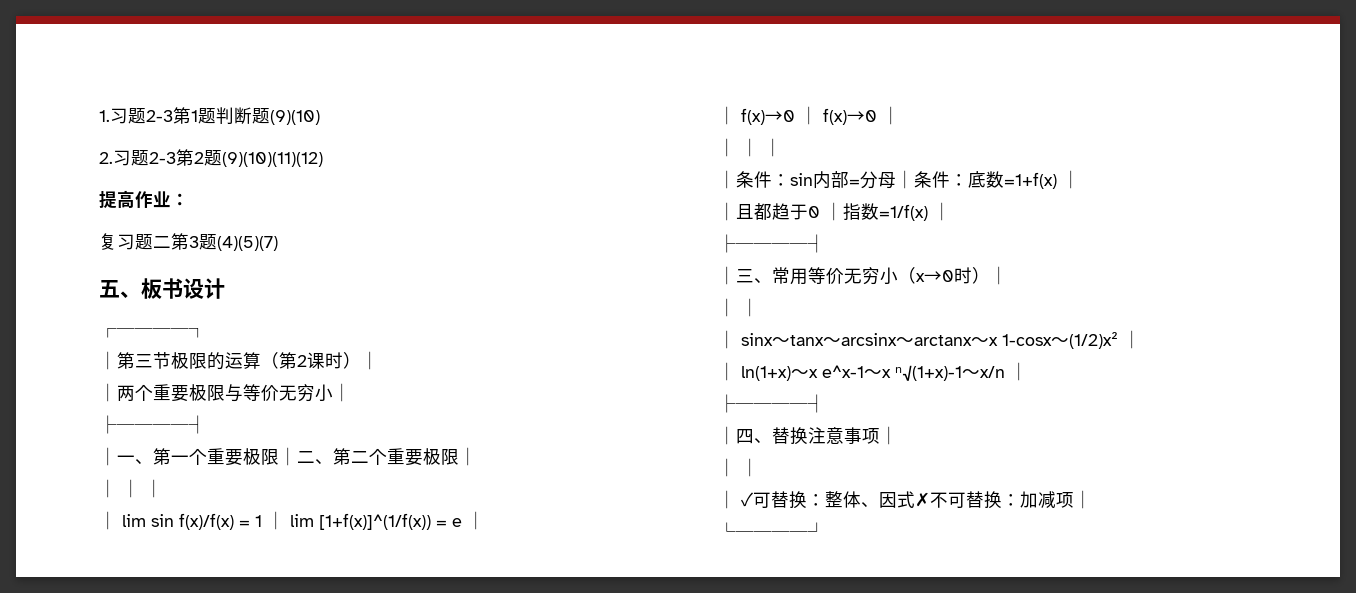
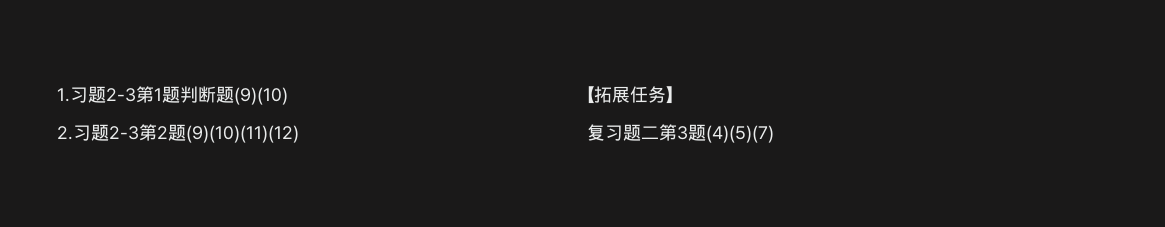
[99,190,189,208] 提高作业： -> [587,86,673,104] 【拓展任务】
[99,278,225,299] [99,328,207,338] [99,351,379,370] [99,383,351,402] [99,415,207,434] [99,447,477,466] [99,479,163,498] [99,511,485,530] [718,106,900,125] [718,138,782,157] [718,170,1080,189] [718,202,951,221] [718,234,826,253] [718,266,1008,285] [718,298,759,317] [718,330,1141,349] [718,362,1028,381] [718,394,826,413] [718,426,898,445] [718,458,759,477] [718,490,1092,509] [718,522,826,538] // 五、板书设计 // ┌────┐ // │第三节极限的运算（第2课时）│ // │两个重要极限与等价无穷小│ // ├────┤ // │一、第一个重要极限│二、第二个重要极限│ // │ │ │ // │ lim sin f(x)/f(x) = 1 │ lim [1+f(x)]^(1/f(x)) = e │ // │ f(x)→0 │ f(x)→0 │ // │ │ │ // │条件：sin内部=分母│条件：底数=1+f(x) │ // │且都趋于0 │指数=1/f(x) │ // ├────┤ // │三、常用等价无穷小（x→0时）│ // │ │ // │ sinx～tanx～arcsinx～arctanx～x 1-cosx～(1/2)x² │ // │ ln(1+x)～x e^x-1～x ⁿ√(1+x)-1～x/n │ // ├────┤ // │四、替换注意事项│ // │ │ // │ ✓可替换：整体、因式✗不可替换：加减项│ // └────┘ -> (774, 134) none

